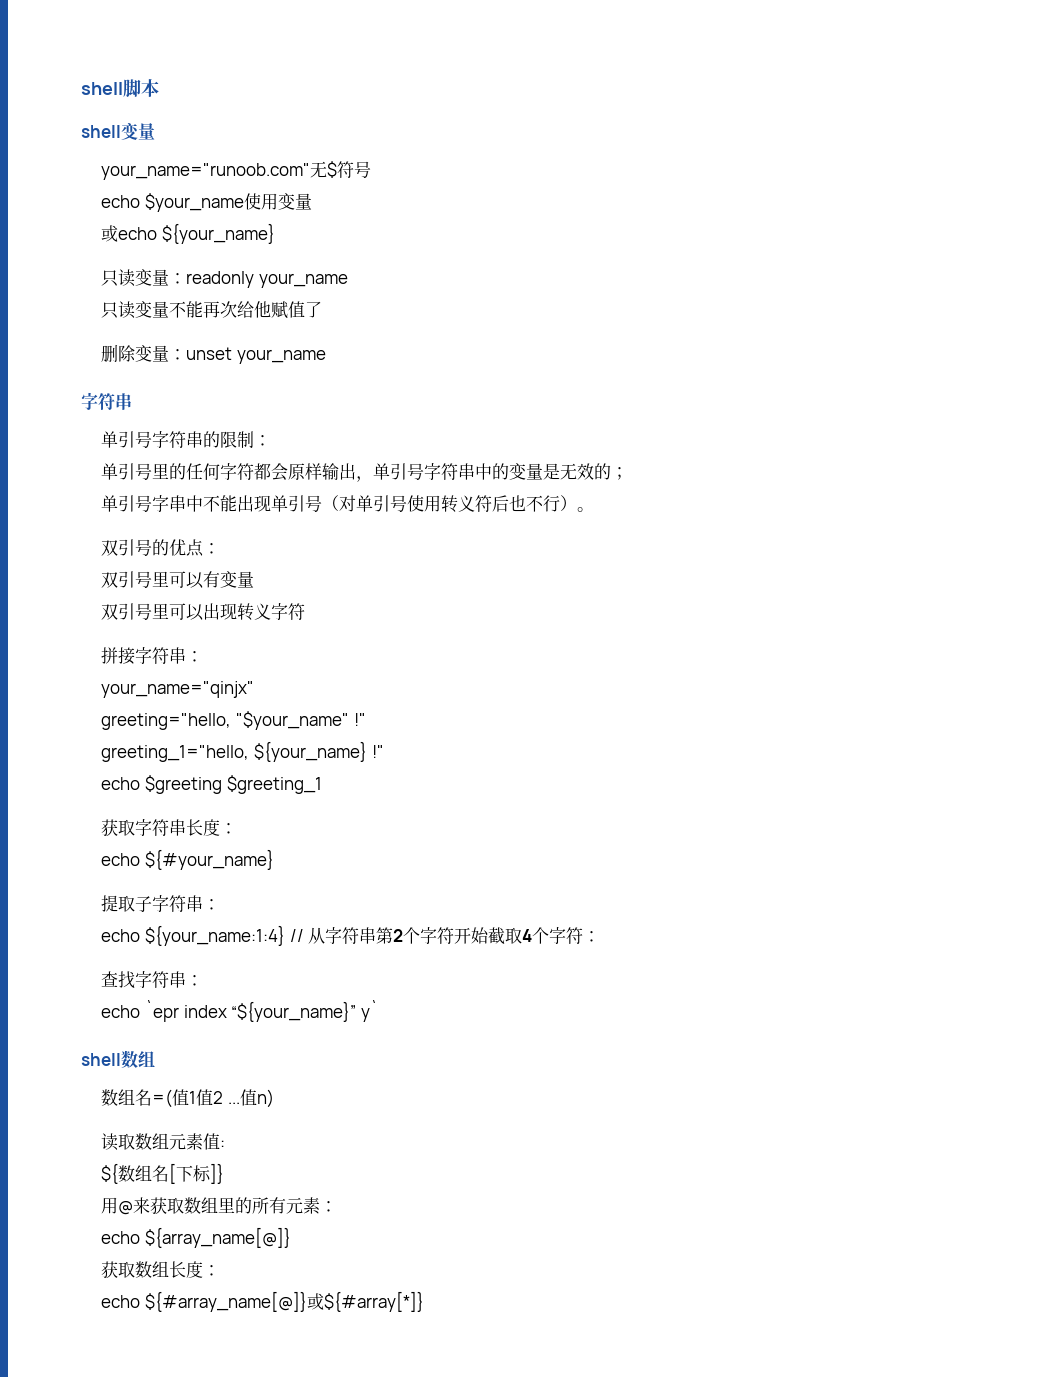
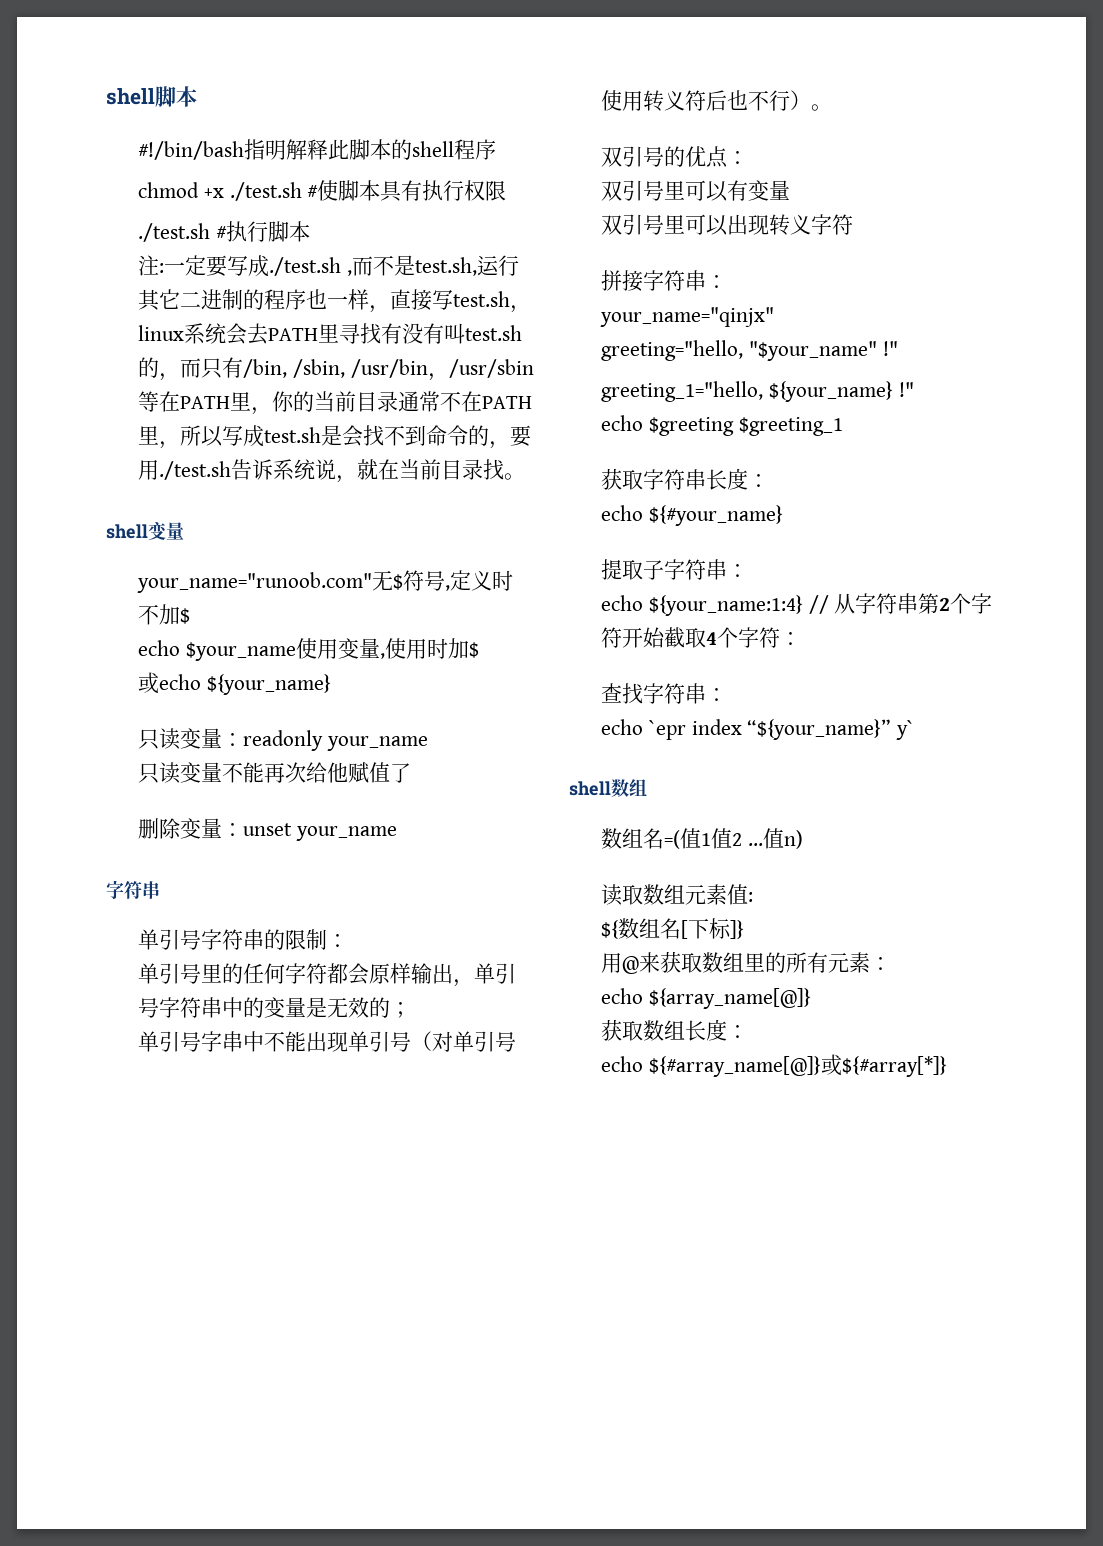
(159, 88) none -> [138,139,497,160] [138,180,507,202] [138,221,310,242] [138,255,519,277] [138,289,532,313] [138,323,523,345] [138,357,534,381] [138,391,533,415] [138,425,532,449] [138,459,526,483] // #!/bin/bash指明解释此脚本的shell程序 // chmod +x ./test.sh #使脚本具有执行权限 // ./test.sh #执行脚本 // 注:一定要写成./test.sh ,而不是test.sh,运行其它二进制的程序也一样，直接写test.sh，linux系统会去PATH里寻找有没有叫test.sh的，而只有/bin, /sbin, /usr/bin，/usr/sbin等在PATH里，你的当前目录通常不在PATH里，所以写成test.sh是会找不到命令的，要用./test.sh告诉系统说，就在当前目录找。
(372, 169) none -> [445,570,514,591] [138,604,191,625] ,定义时不加$
(313, 201) none -> [379,638,479,659] ,使用时加$

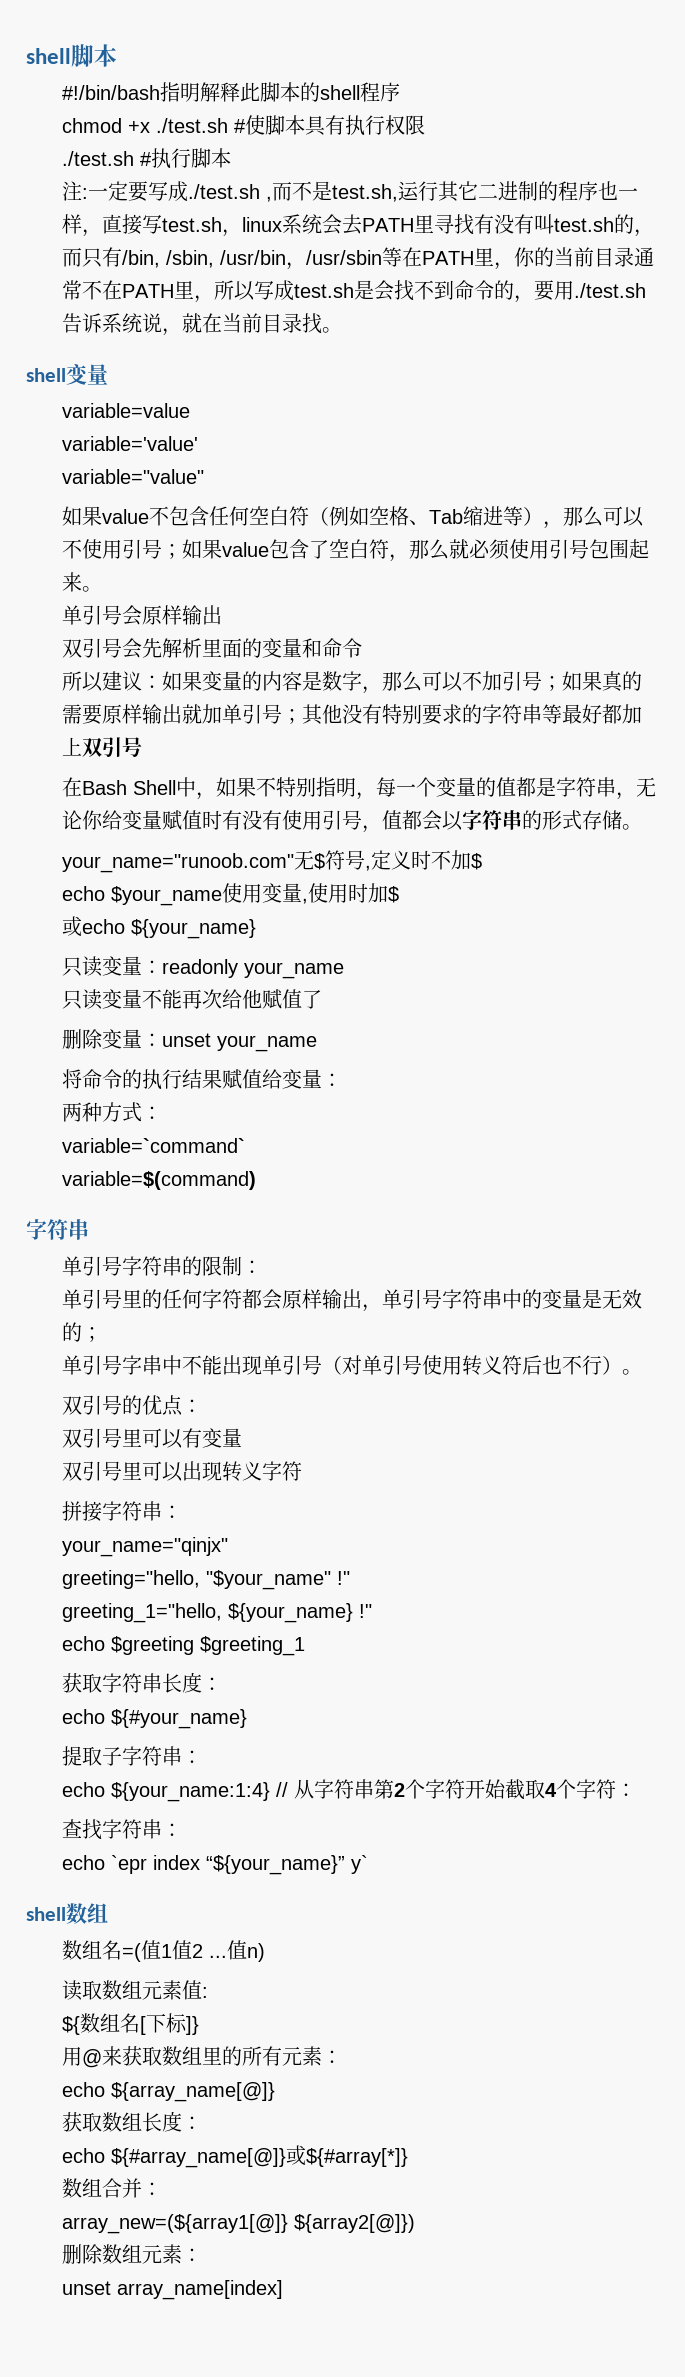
(184, 531) none -> [61,403,190,418] [61,436,198,451] [61,469,204,484] [61,506,644,529] [61,539,649,562] [61,572,102,592] [61,605,222,626] [61,638,362,659] [61,671,642,694] [61,704,642,725] [61,737,142,758] [61,777,656,800] [61,810,642,833] // variable=value // variable='value' // variable="value" // 如果value不包含任何空白符（例如空格、Tab缩进等），那么可以不使用引号；如果value包含了空白符，那么就必须使用引号包围起来。 // 单引号会原样输出 // 双引号会先解析里面的变量和命令 // 所以建议：如果变量的内容是数字，那么可以不加引号；如果真的需要原样输出就加单引号；其他没有特别要求的字符串等最好都加上双引号 // 在Bash Shell中，如果不特别指明，每一个变量的值都是字符串，无论你给变量赋值时有没有使用引号，值都会以字符串的形式存储。
(397, 833) none -> [61,1069,342,1090] [61,1102,162,1122] [61,1138,245,1153] [61,1171,256,1190] // 将命令的执行结果赋值给变量： // 两种方式： // variable=`command` // variable=$(command)
(947, 1066) none -> [61,2178,162,2198] [61,2214,415,2234] [61,2244,202,2264] [61,2280,283,2300] // 数组合并： // array_new=(${array1[@]} ${array2[@]}) // 删除数组元素： // unset array_name[index]

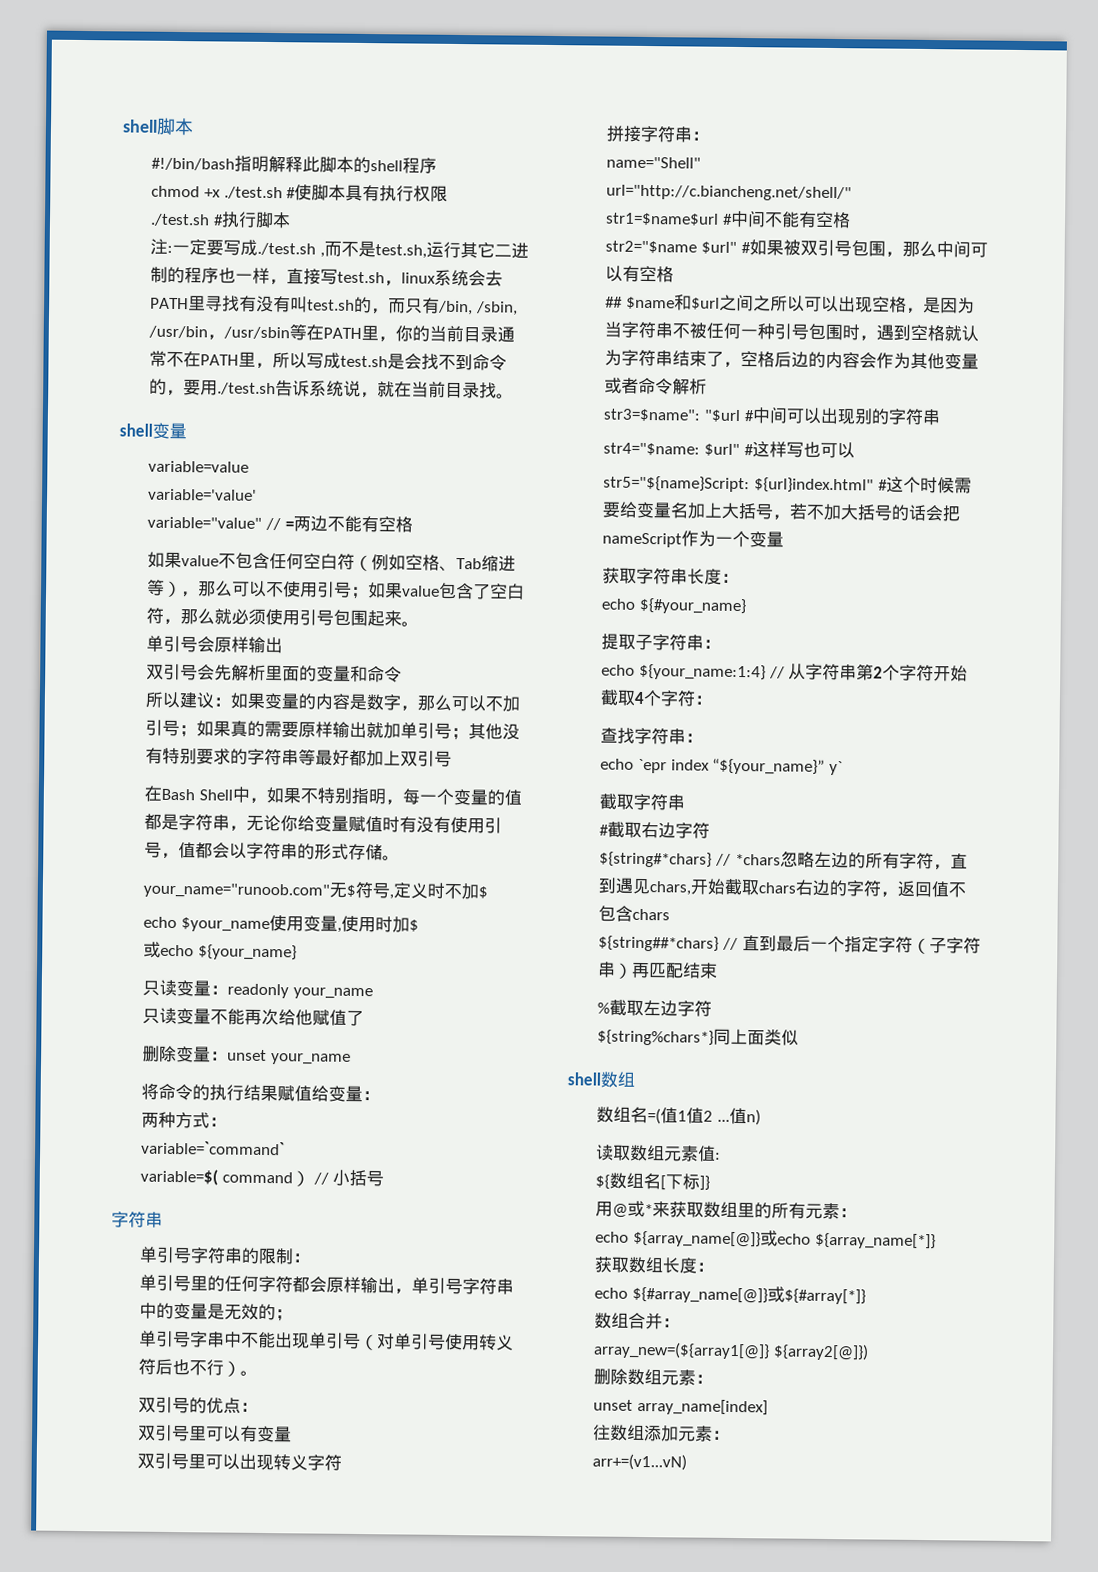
(204, 476) none -> [264,515,413,533] // =两边不能有空格
[61,1171,256,1190] variable=$(command) -> [140,1168,385,1187] variable=$( command） // 小括号
[61,1537,228,1557] [61,1570,350,1590] [61,1603,372,1623] [61,1636,305,1656] your_name="qinjx" // greeting="hello, "$your_name" !" // greeting_1="hello, ${your_name} !" // echo $greeting $greeting_1 -> [606,156,702,169] [606,184,853,202] [605,210,851,229] [605,239,988,258] [605,265,675,283] [605,294,975,314] [604,321,980,342] [604,349,980,370] [604,377,708,395] [603,407,941,426] [603,441,855,459] [603,475,972,494] [602,501,962,522] [602,530,785,548] name="Shell" // url="http://c.biancheng.net/shell/" // str1=$name$url #中间不能有空格 // str2="$name $url" #如果被双引号包围，那么中间可以有空格 // ## $name和$url之间之所以可以出现空格，是因为当字符串不被任何一种引号包围时，遇到空格就认为字符串结束了，空格后边的内容会作为其他变量或者命令解析 // str3=$name": "$url #中间可以出现别的字符串 // str4="$name: $url" #这样写也可以 // str5="${name}Script: ${url}index.html" #这个时候需要给变量名加上大括号，若不加大括号的话会把nameScript作为一个变量
(368, 1864) none -> [599,793,686,811] [599,821,711,839] [599,850,968,871] [598,877,967,898] [598,905,671,922] [598,935,981,955] [597,961,719,979] [597,999,713,1017] [597,1028,800,1046] // 截取字符串 // #截取右边字符 // ${string#*chars} // *chars忽略左边的所有字符，直到遇见chars,开始截取chars右边的字符，返回值不包含chars // ${string##*chars} // 直到最后一个指定字符（子字符串）再匹配结束 // %截取左边字符 // ${string%chars*}同上面类似
(102, 2058) none -> [627,1200,654,1218] 或*
(275, 2092) none -> [759,1230,936,1250] 或echo ${array_name[*]}
(283, 2290) none -> [593,1424,731,1442] [592,1453,688,1471] // 往数组添加元素： // arr+=(v1...vN)

